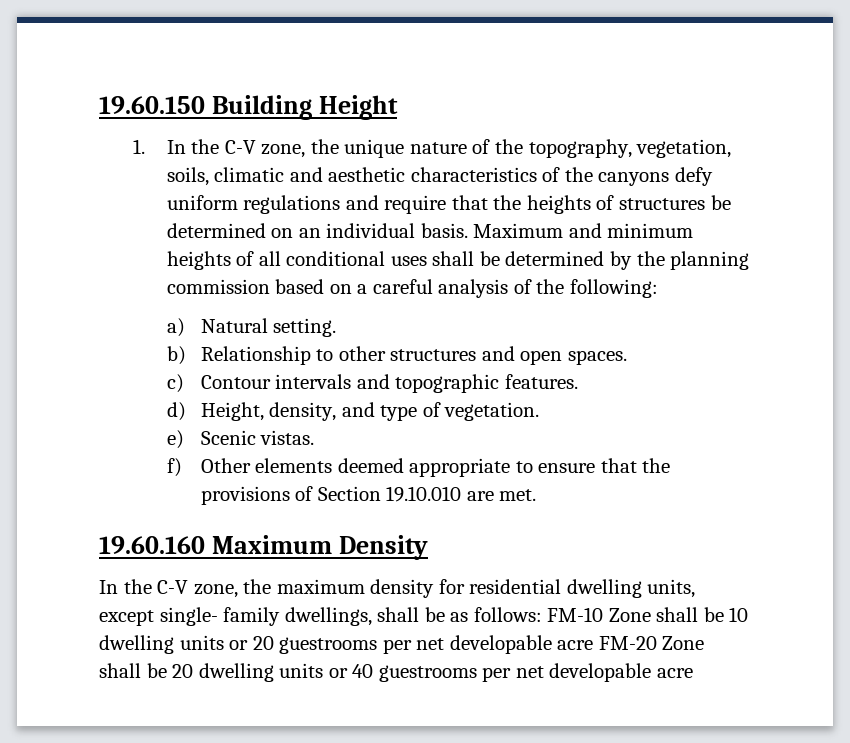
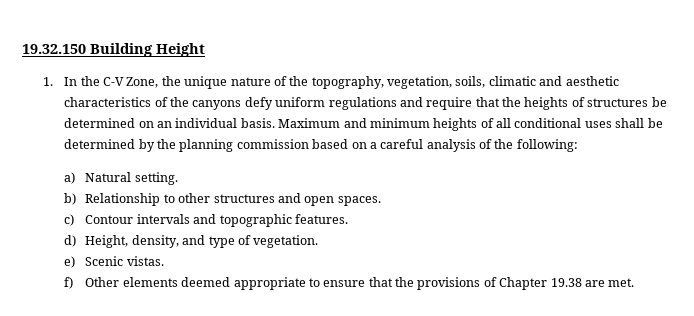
[99,96,205,114] 19.60.150 -> [22,44,86,54] 19.32.150
[261,144,306,158] zone, -> [126,77,159,88] Zone,
[317,486,462,502] Section 19.10.010 -> [499,277,582,290] Chapter 19.38
[99,535,428,560] [99,579,696,598] [99,607,749,626] [99,635,705,654] [99,663,693,682] // 19.60.160 Maximum Density // In the C-V zone, the maximum density for residential dwelling units, except single- family dwellings, shall be as follows: FM-10 Zone shall be 10 dwelling units or 20 guestrooms per net developable acre FM-20 Zone shall be 20 dwelling units or 40 guestrooms per net developable acre -> (635, 282) none

